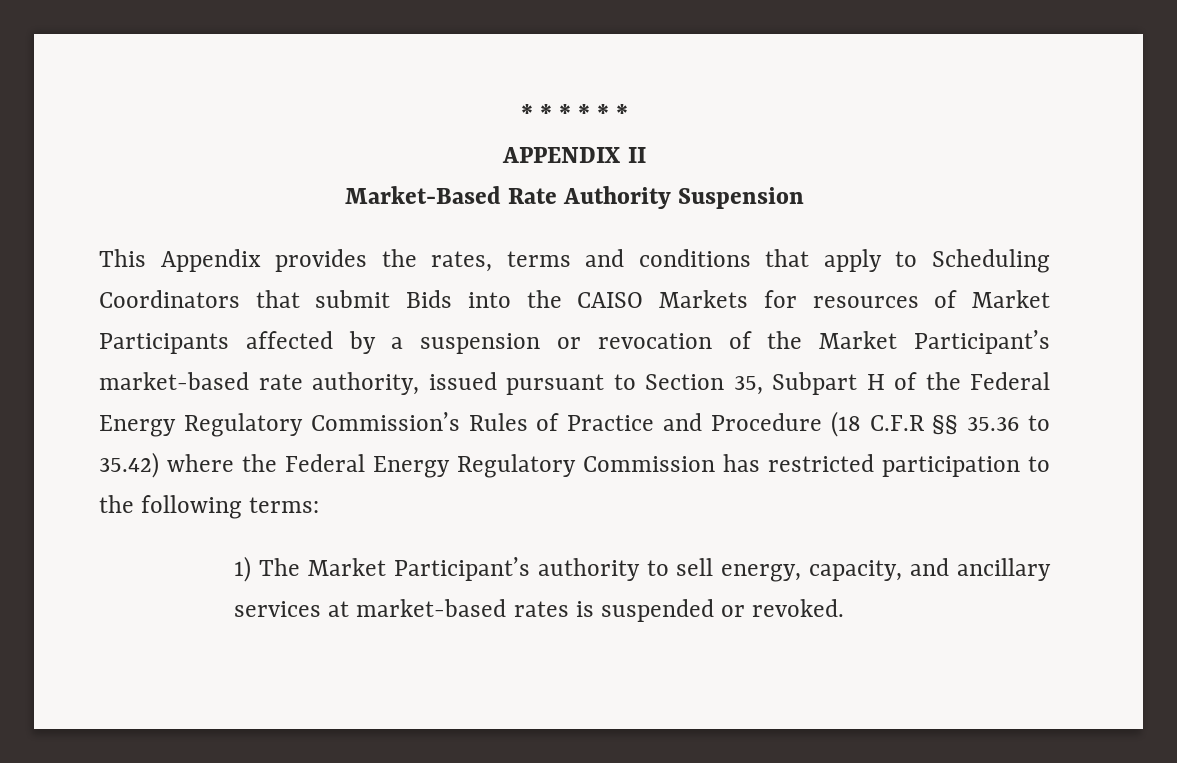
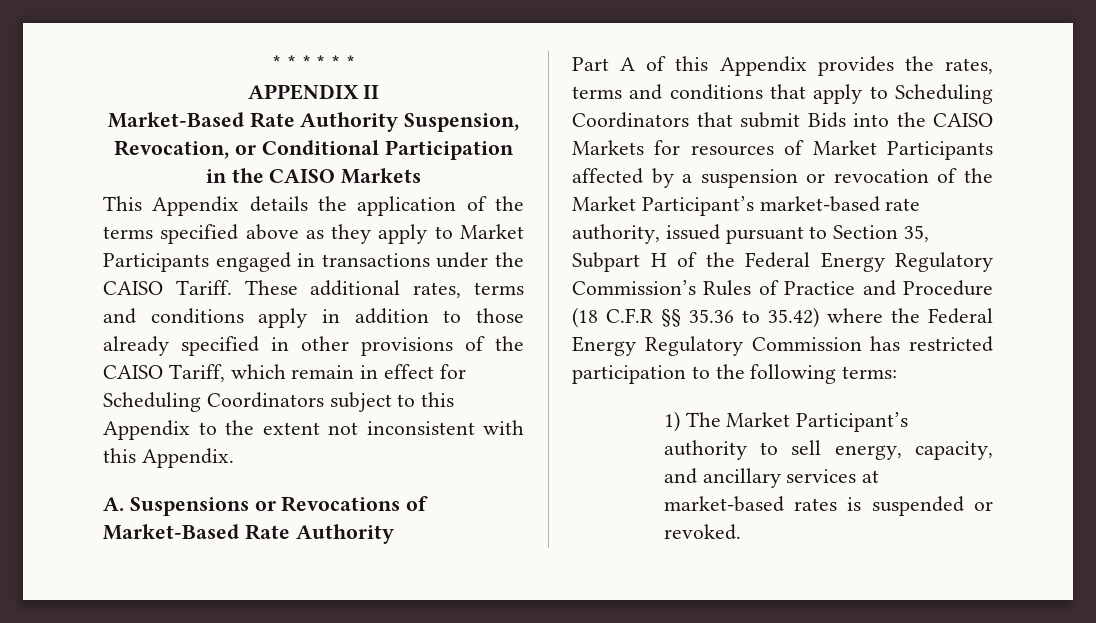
[678,187,805,209] [99,249,146,267] Suspension // This -> [404,113,520,132] [114,140,514,160] [205,168,422,184] [103,196,524,216] [103,224,524,244] [103,252,524,272] [103,280,524,298] [103,308,524,328] [103,336,524,356] [103,364,466,382] [103,392,455,412] [103,420,524,440] [103,448,234,468] [103,496,429,516] [103,524,394,544] [572,56,709,71] Suspension, Revocation, or Conditional Participation in the CAISO Markets // This Appendix details the application of the terms specified above as they apply to Market Participants engaged in transactions under the CAISO Tariff. These additional rates, terms and conditions apply in addition to those already specified in other provisions of the CAISO Tariff, which remain in effect for Scheduling Coordinators subject to this Appendix to the extent not inconsistent with this Appendix. // A. Suspensions or Revocations of Market-Based Rate Authority // Part A of this

